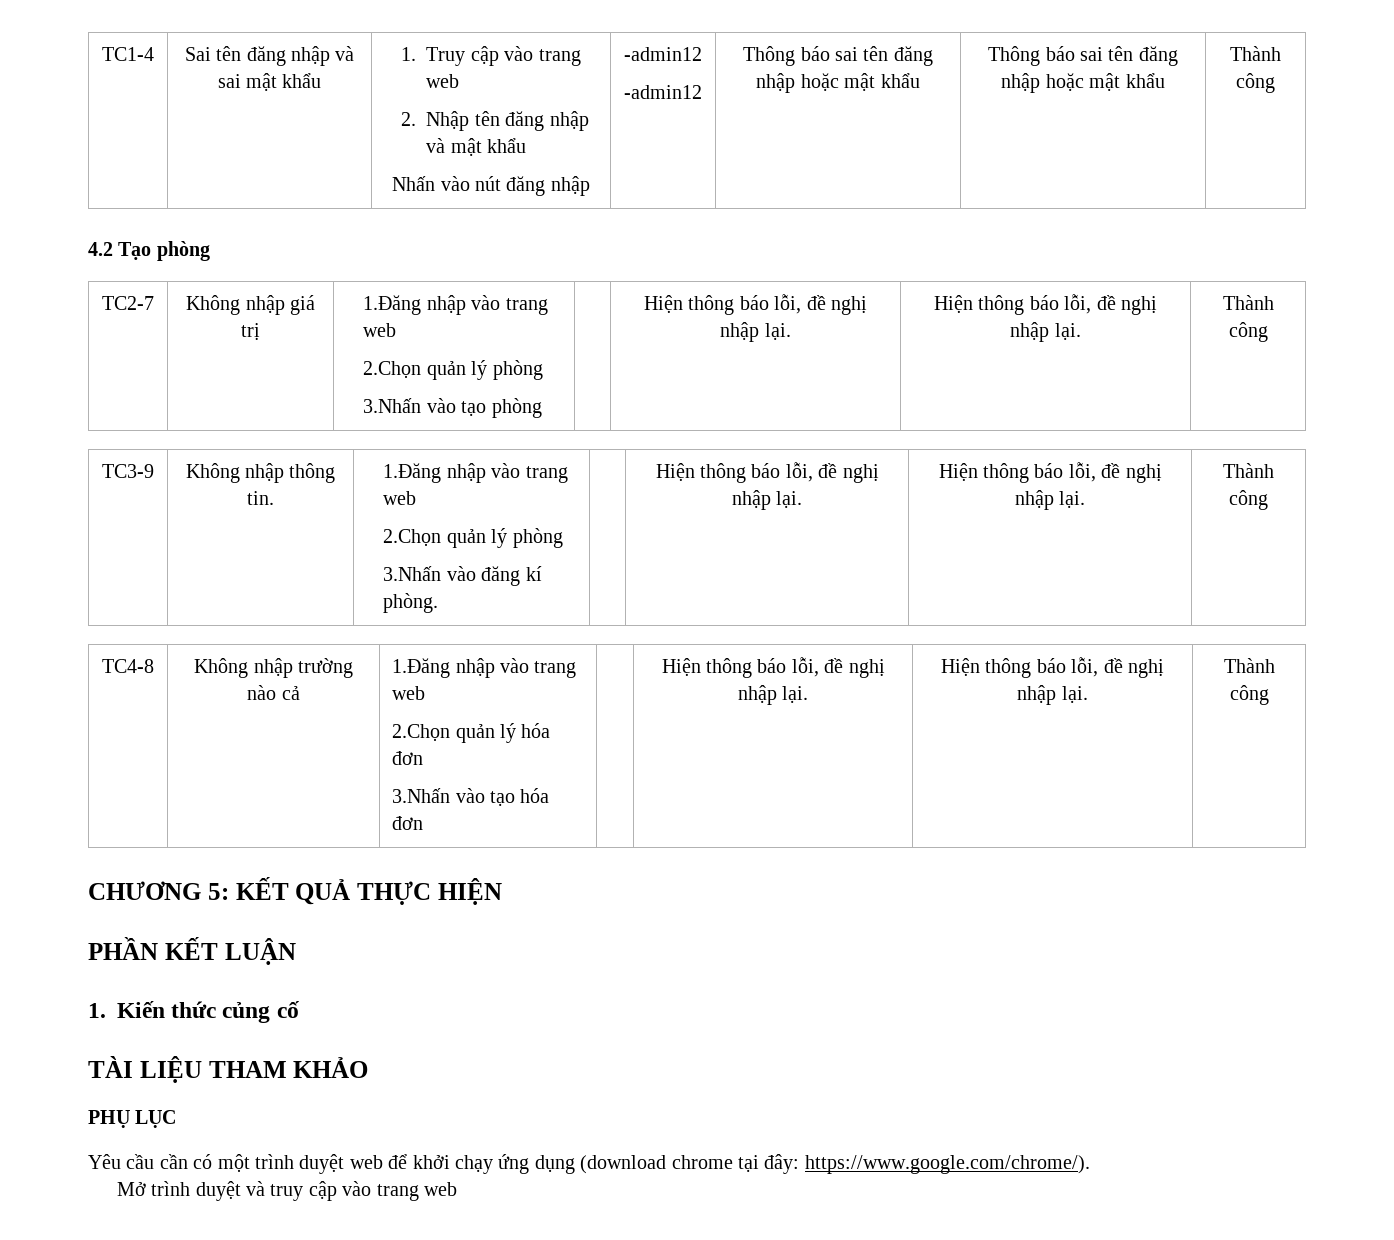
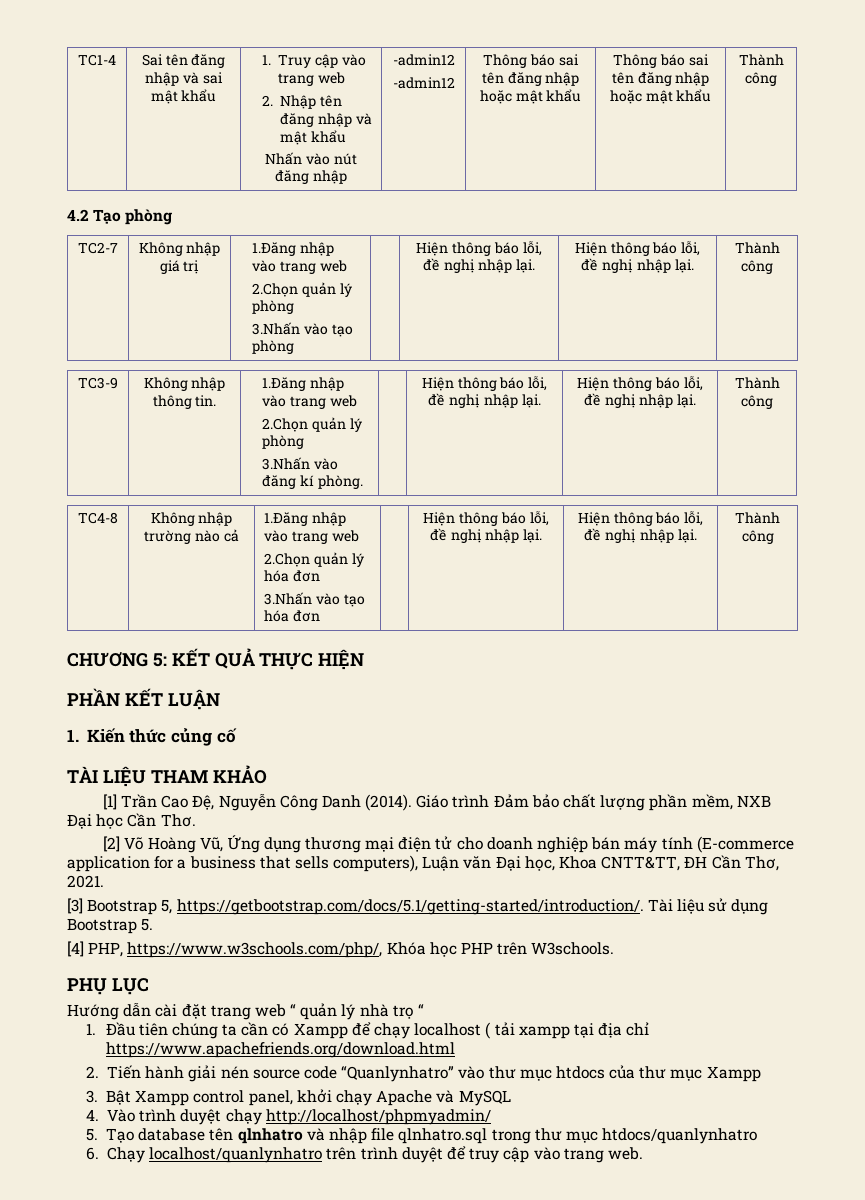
[88,1110,177,1128] [88,1154,1090,1174] [116,1181,265,1201] PHỤ LỤC // Yêu cầu cần có một trình duyệt web để khởi chạy ứng dụng (download chrome tại đây: https://www.google.com/chrome/). // Mở trình duyệt và -> [102,794,771,811] [67,813,196,829] [102,835,794,853] [67,855,779,872] [67,875,104,888] [67,898,769,915] [67,918,154,934] [67,941,615,958] [67,978,149,995] [67,1003,425,1020] [86,1022,650,1039] [105,1042,455,1058] [86,1065,761,1082] [86,1089,511,1106] [86,1109,491,1125] [86,1128,758,1144] [86,1146,466,1163] [1] Trần Cao Đệ, Nguyễn Công Danh (2014). Giáo trình Đảm bảo chất lượng phần mềm, NXB Đại học Cần Thơ. // [2] Võ Hoàng Vũ, Ứng dụng thương mại điện tử cho doanh nghiệp bán máy tính (E-commerce application for a business that sells computers), Luận văn Đại học, Khoa CNTT&TT, ĐH Cần Thơ, 2021. // [3] Bootstrap 5, https://getbootstrap.com/docs/5.1/getting-started/introduction/. Tài liệu sử dụng Bootstrap 5. // [4] PHP, https://www.w3schools.com/php/, Khóa học PHP trên W3schools. // PHỤ LỤC // Hướng dẫn cài đặt trang web “ quản lý nhà trọ “ // 1. Đầu tiên chúng ta cần có Xampp để chạy localhost ( tải xampp tại địa chỉ https://www.apachefriends.org/download.html // 2. Tiến hành giải nén source code “Quanlynhatro” vào thư mục htdocs của thư mục Xampp // 3. Bật Xampp control panel, khởi chạy Apache và MySQL // 4. Vào trình duyệt chạy http://localhost/phpmyadmin/ // 5. Tạo database tên qlnhatro và nhập file qlnhatro.sql trong thư mục htdocs/quanlynhatro // 6. Chạy localhost/quanlynhatro trên trình duyệt để
[423,1182,457,1196] web -> [607,1147,643,1160] web.

